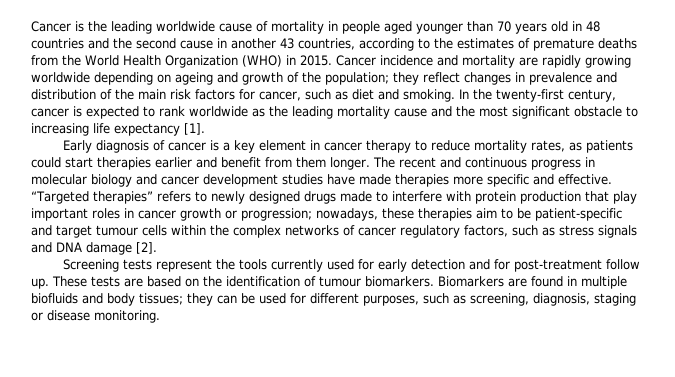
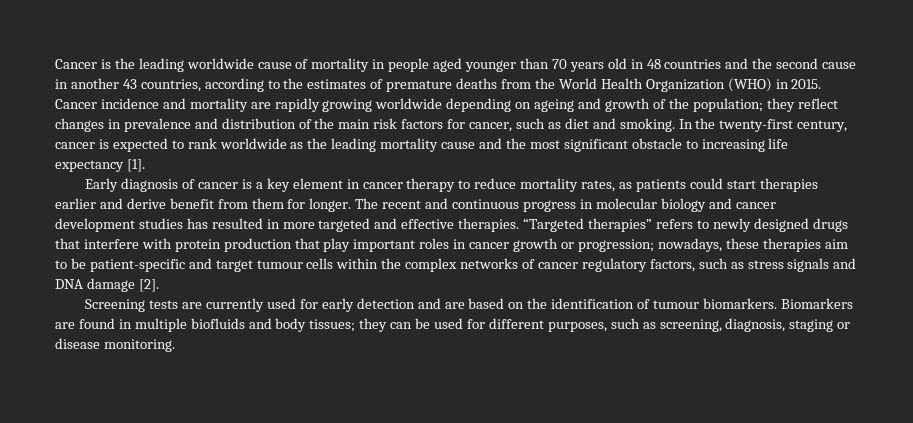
(217, 162) none -> [126,198,166,209] derive
(326, 162) none -> [287,199,306,209] for
[327,174,612,187] have made therapies more specific and effective. -> [186,218,520,232] has resulted in more targeted and effective therapies.
[339,191,388,202] made to -> [55,238,80,249] that
[156,259,268,272] represent the tools -> [182,302,203,309] are
[494,259,641,272] [31,276,120,289] for post-treatment follow up. These tests -> (441, 303) none

